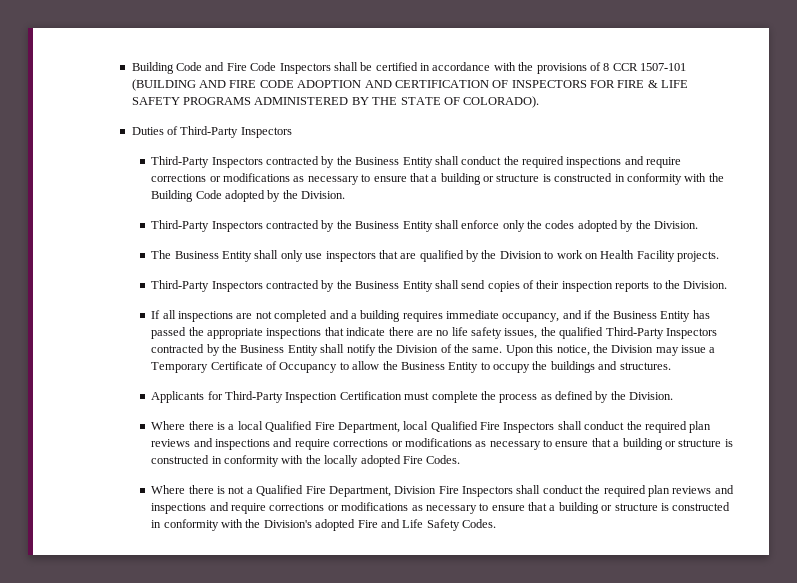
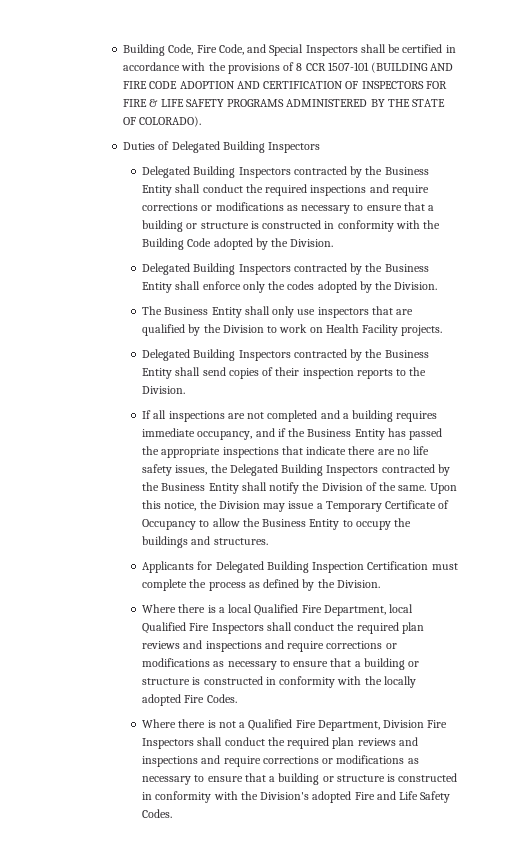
[131,62,277,74] Building Code and Fire Code -> [123,44,304,56] Building Code, Fire Code, and Special
[180,126,239,138] Third-Party -> [171,141,265,153] Delegated Building
[151,156,210,168] Third-Party -> [142,166,236,178] Delegated Building
[151,220,210,232] Third-Party -> [142,263,236,275] Delegated Building
[151,280,210,292] Third-Party -> [142,349,236,361] Delegated Building
[559,327,664,339] qualified Third-Party -> [229,464,324,476] Delegated Building
[225,391,284,403] Third-Party -> [215,561,309,573] Delegated Building

